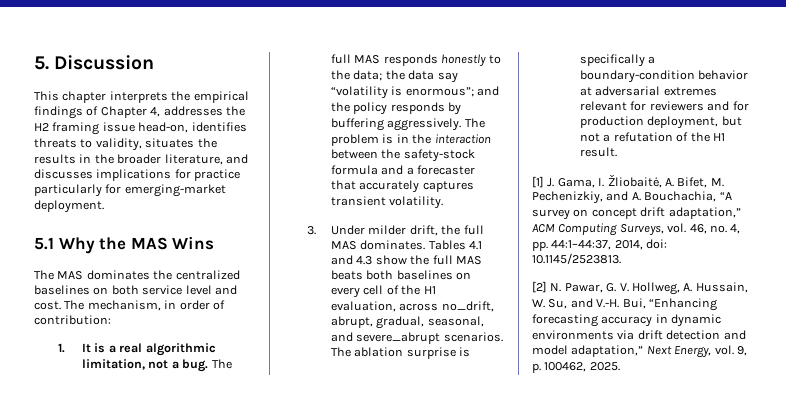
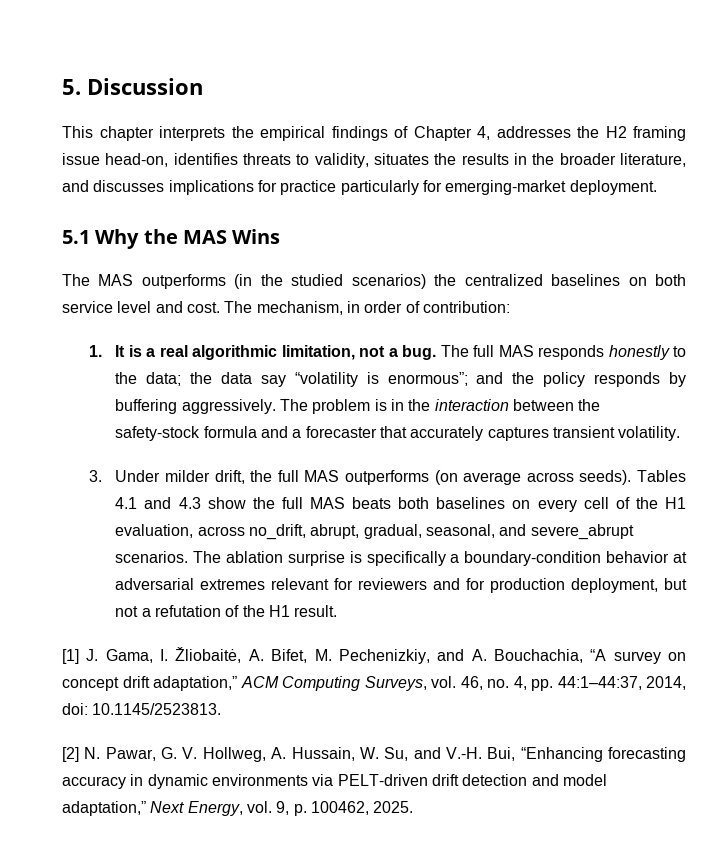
[86,270,150,280] dominates -> [141,274,426,289] outperforms (in the studied scenarios)
[360,240,426,250] dominates. -> [344,470,632,485] outperforms (on average across seeds).
(635, 335) none -> [337,774,428,786] PELT-driven

